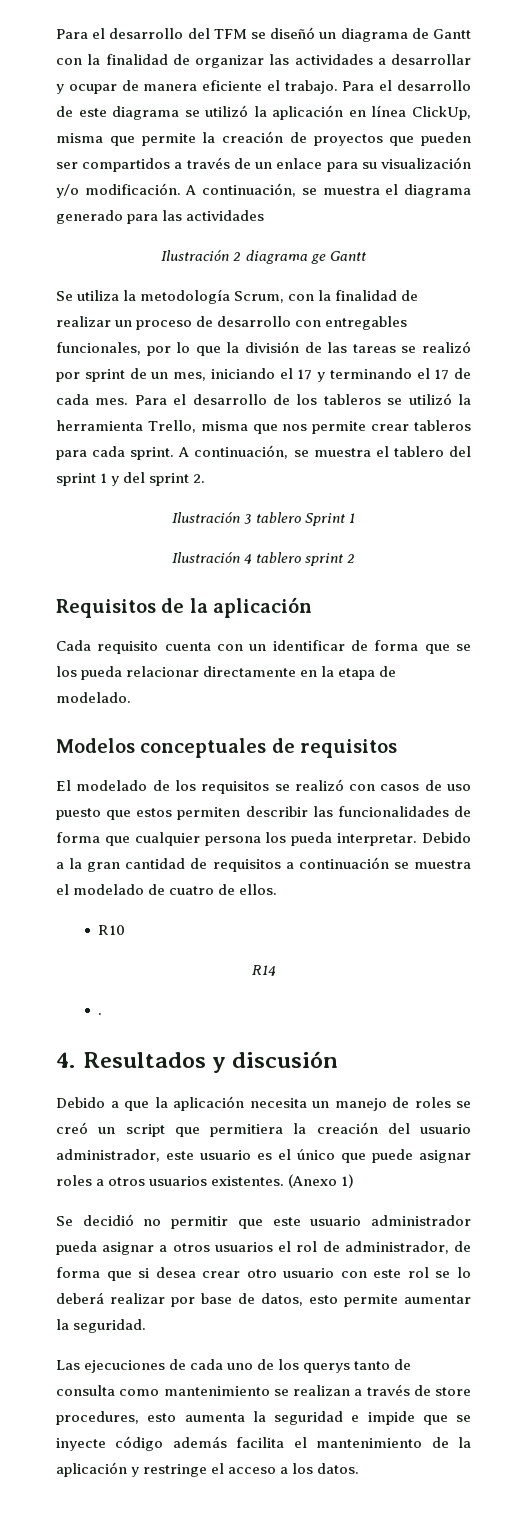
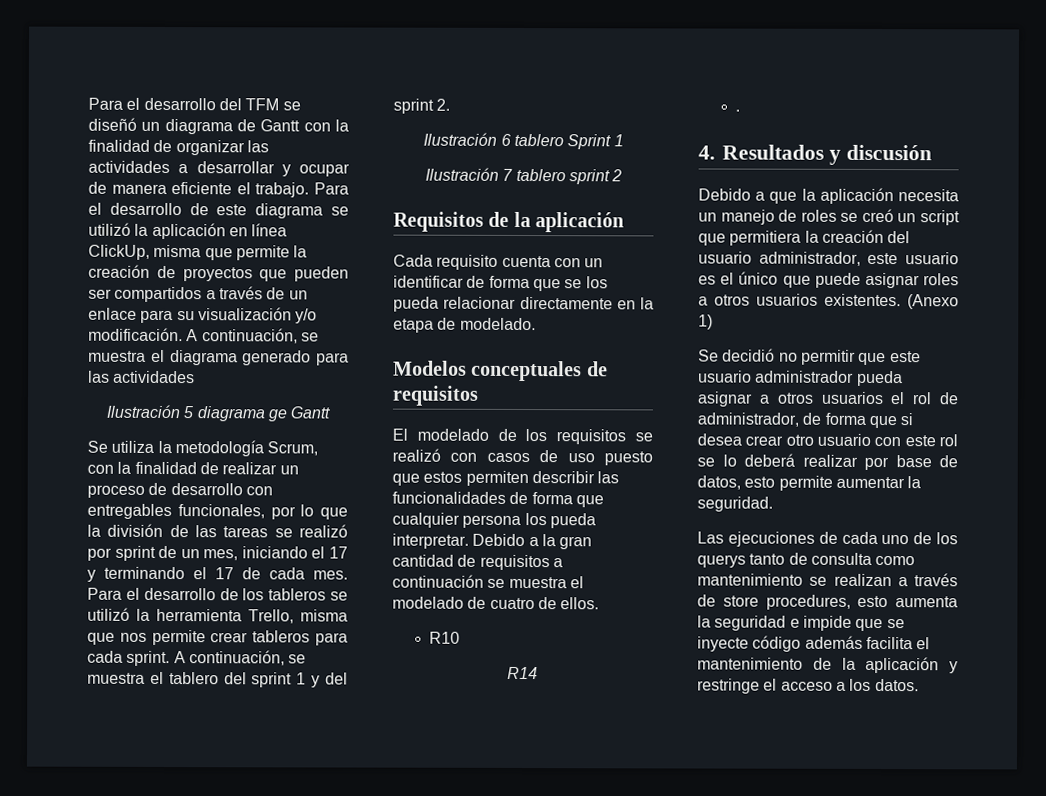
[233,252,242,261] 2 -> [183,406,194,419] 5
[244,514,252,524] 3 -> [500,133,511,146] 6
[243,553,252,564] 4 -> [502,168,514,181] 7

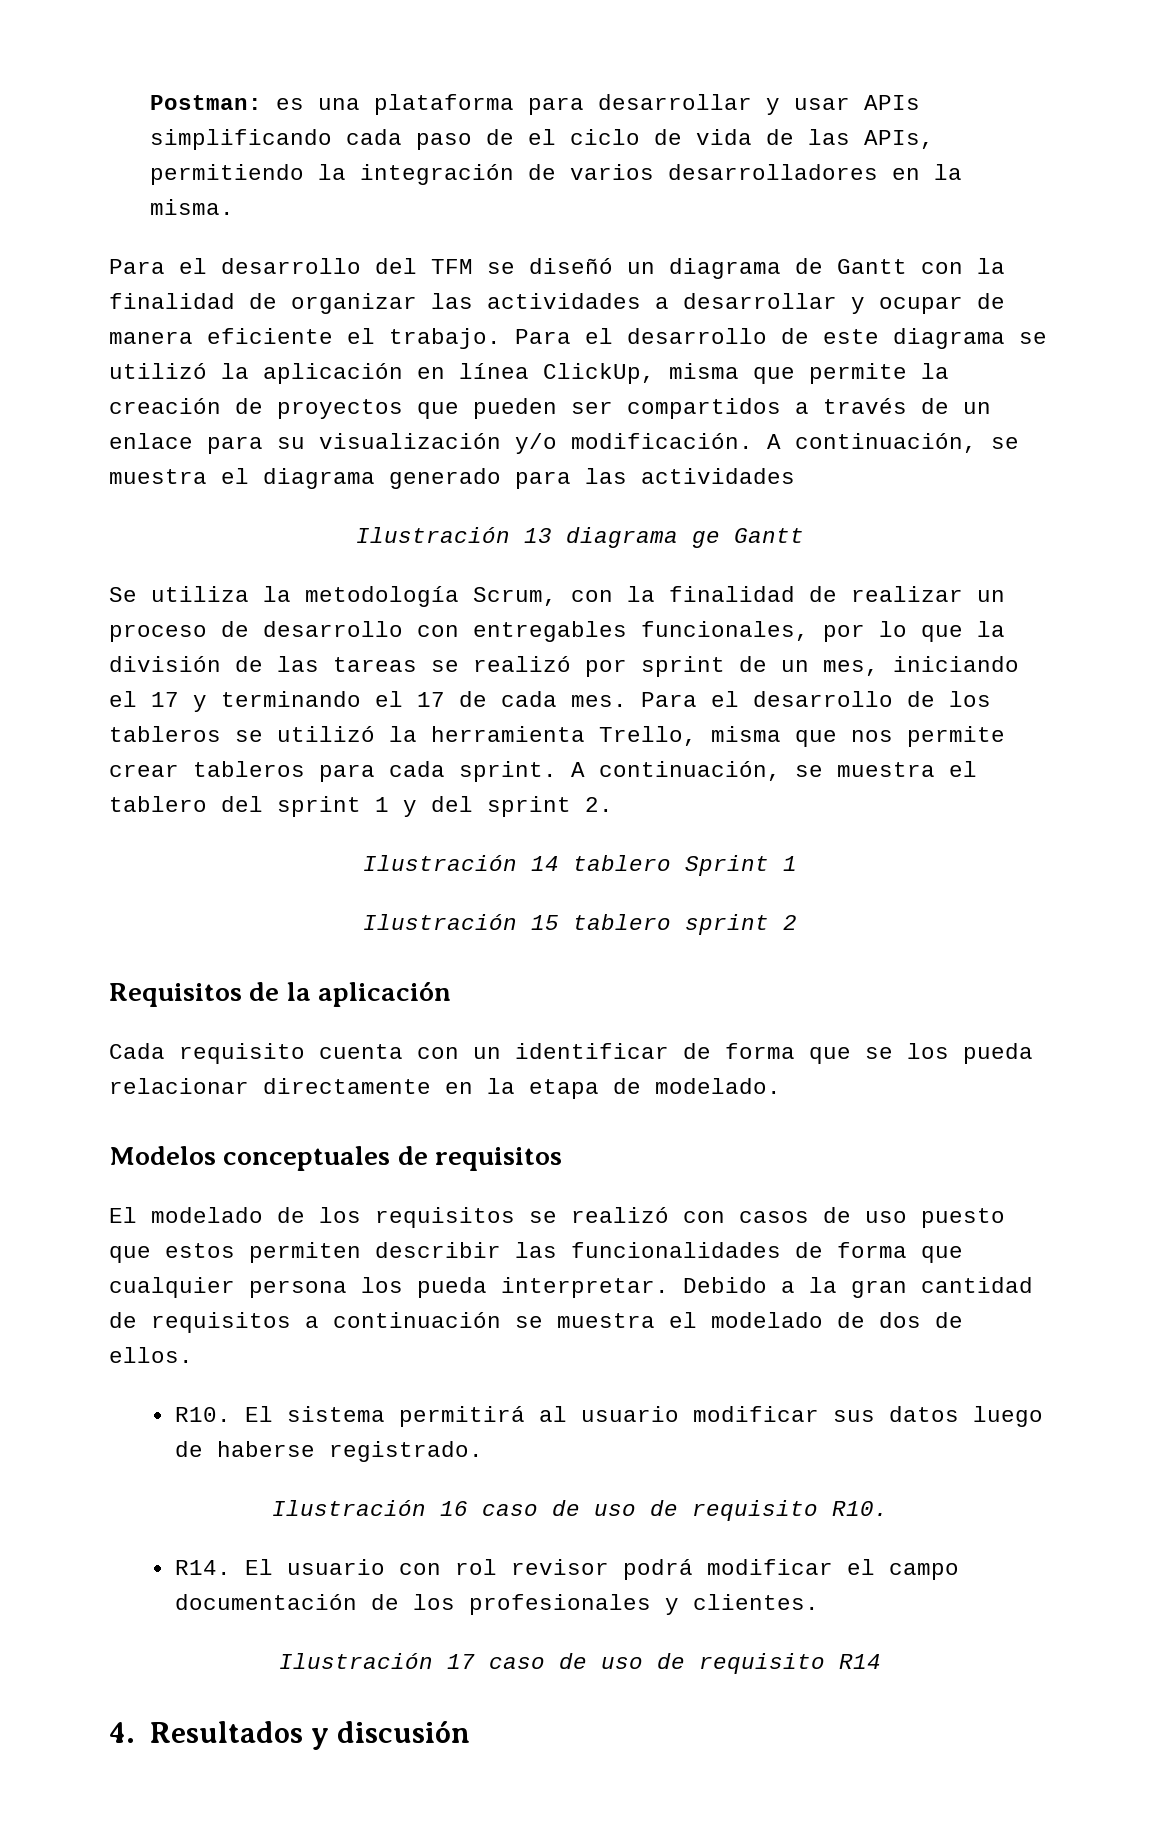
(88, 103) none -> [149,94,920,115] [149,129,934,150] [149,164,962,185] [149,199,234,215] Postman: es una plataforma para desarrollar y usar APIs simplificando cada paso de el ciclo de vida de las APIs, permitiendo la integración de varios desarrolladores en la misma. //
[183,406,194,419] 5 -> [524,528,552,543] 13
[500,133,511,146] 6 -> [531,856,559,871] 14
[502,168,514,181] 7 -> [531,915,559,930] 15
[489,597,535,610] cuatro -> [879,1312,921,1328] dos
[428,631,460,644] R10 // -> [174,1406,1043,1427] [174,1441,483,1462] [272,1500,888,1521] [174,1559,959,1580] [174,1594,819,1615] [279,1653,825,1674] R10. El sistema permitirá al usuario modificar sus datos luego de haberse registrado. // Ilustración 16 caso de uso de requisito R10. // R14. El usuario con rol revisor podrá modificar el campo documentación de los profesionales y clientes. // Ilustración 17 caso de uso de requisito
[734,109,740,112] // . -> (881, 1661) none
[698,187,959,205] [698,208,960,226] [698,229,911,246] [698,251,959,266] [698,271,959,289] [698,293,959,310] [698,314,713,330] [698,348,921,366] [698,370,903,387] [697,391,959,407] [697,412,914,429] [697,433,958,447] [697,453,958,471] [697,475,922,491] [697,496,773,512] [697,531,958,547] [697,552,916,568] [697,573,958,587] [697,594,958,610] [697,615,905,632] [697,635,931,652] [697,656,958,674] [697,678,919,694] // Debido a que la aplicación necesita un manejo de roles se creó un script que permitiera la creación del usuario administrador, este usuario es el único que puede asignar roles a otros usuarios existentes. (Anexo 1) // Se decidió no permitir que este usuario administrador pueda asignar a otros usuarios el rol de administrador, de forma que si desea crear otro usuario con este rol se lo deberá realizar por base de datos, esto permite aumentar la seguridad. // Las ejecuciones de cada uno de los querys tanto de consulta como mantenimiento se realizan a través de store procedures, esto aumenta la seguridad e impide que se inyecte código además facilita el mantenimiento de la aplicación y restringe el acceso a los datos. -> (471, 1732) none

